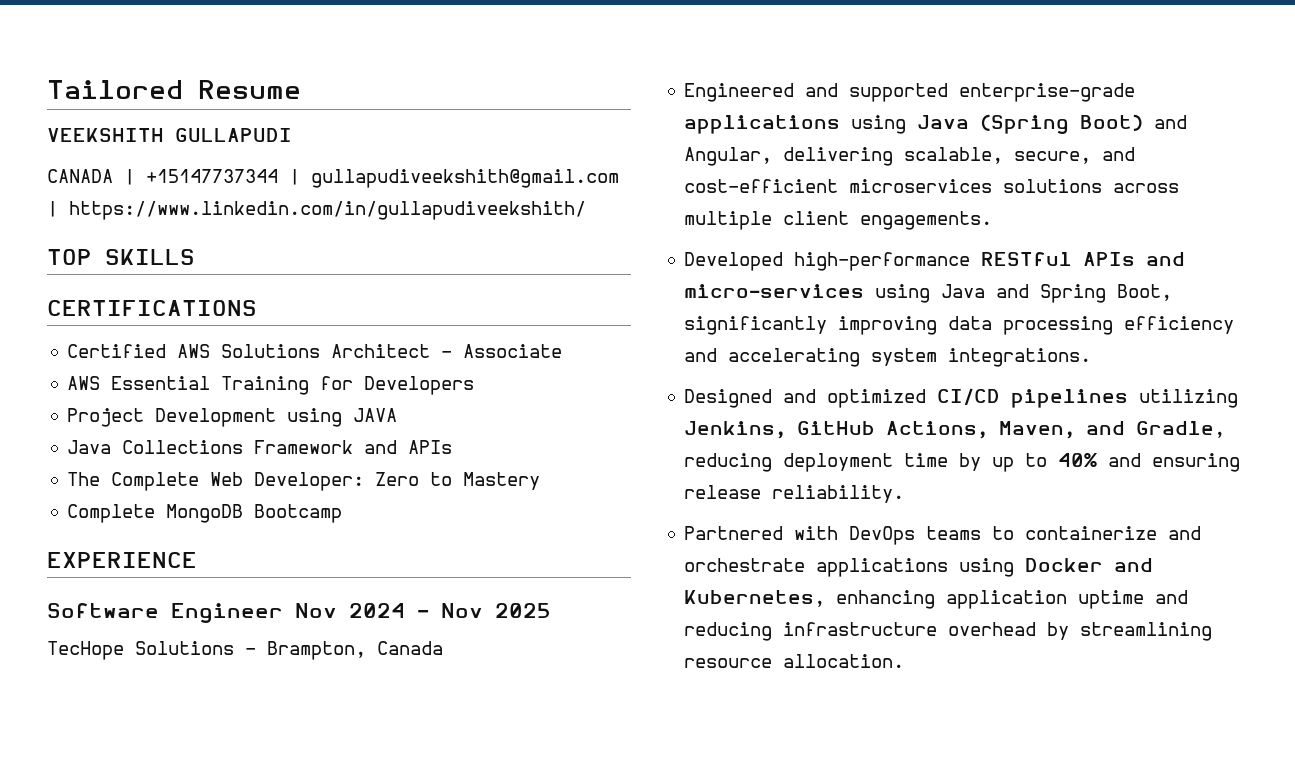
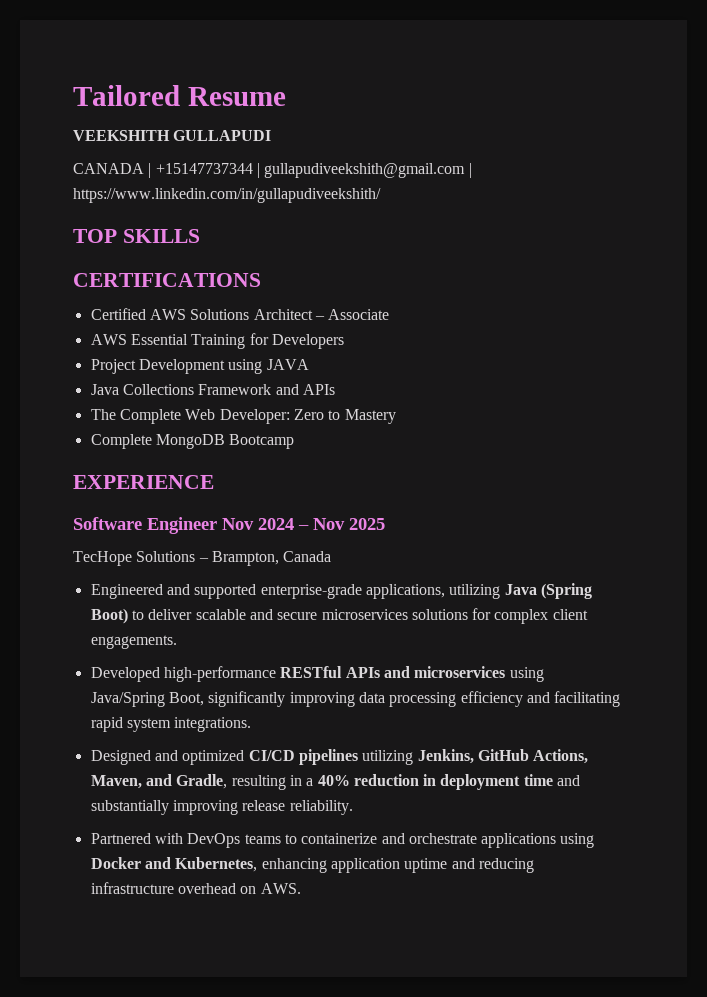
[684,115,907,134] applications using -> [365,584,501,599] applications, utilizing
[1154,115,1188,129] [684,147,1136,166] [684,179,1180,193] [684,211,773,230] and Angular, delivering scalable, secure, and cost-efficient microservices solutions across multiple -> [131,608,549,624] to deliver scalable and secure microservices solutions for complex
[684,284,1107,303] micro-services using Java and Spring -> [414,666,544,682] [90,692,165,707] microservices using Java/Spring
[728,348,861,367] accelerating -> [554,691,621,707] [90,717,123,732] facilitating rapid
[684,453,1241,472] reducing deployment time by up to 40% and ensuring -> [231,774,581,790] [90,800,238,815] resulting in a 40% reduction in deployment time and substantially improving
[1047,622,1213,641] [684,654,905,668] by streamlining resource allocation. -> [240,883,301,894] on AWS.

